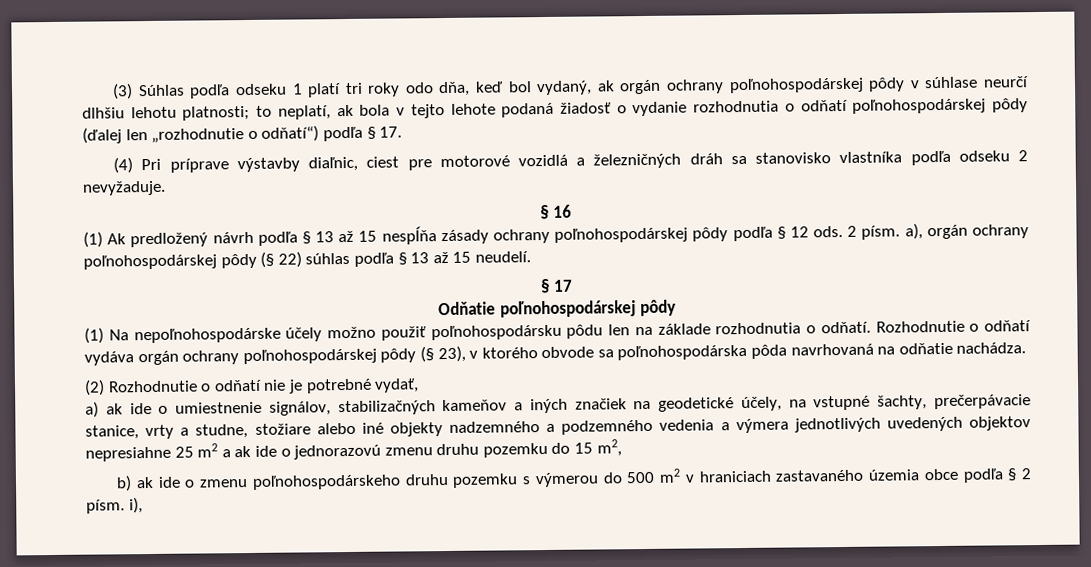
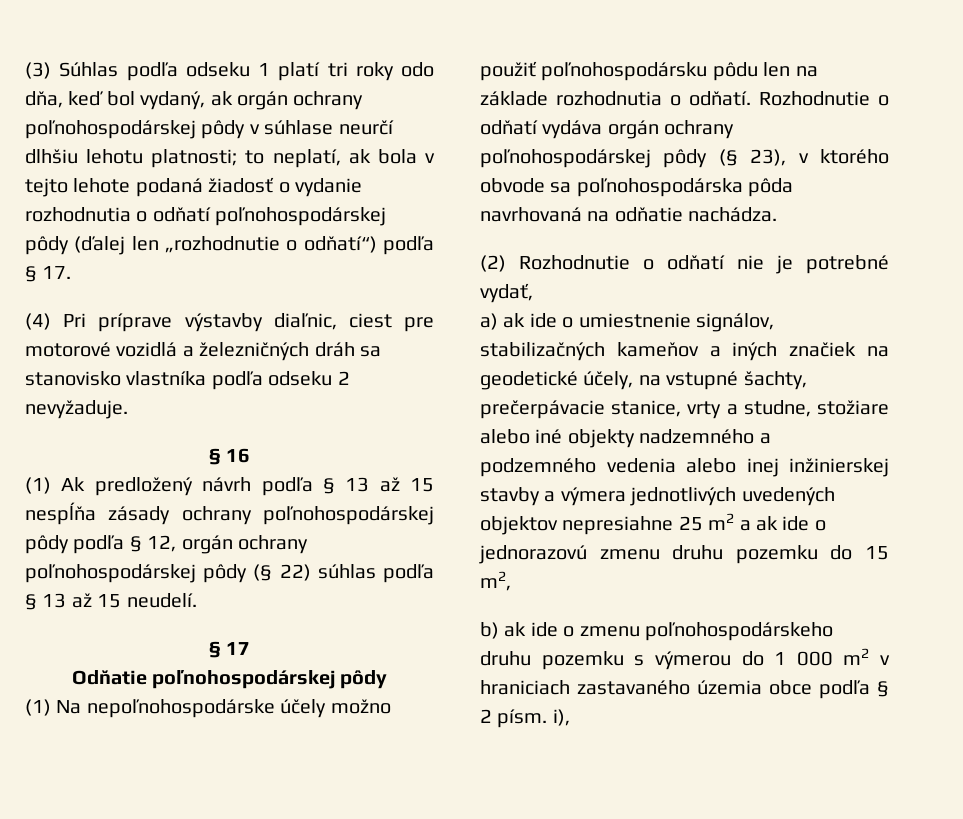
[789,223,923,240] 12 ods. 2 písm. a), -> [147,535,177,552] 12,
(715, 425) none -> [686,458,889,477] [480,487,540,506] alebo inej inžinierskej stavby
[626,471,656,484] 500 -> [774,651,833,666] 1 000

